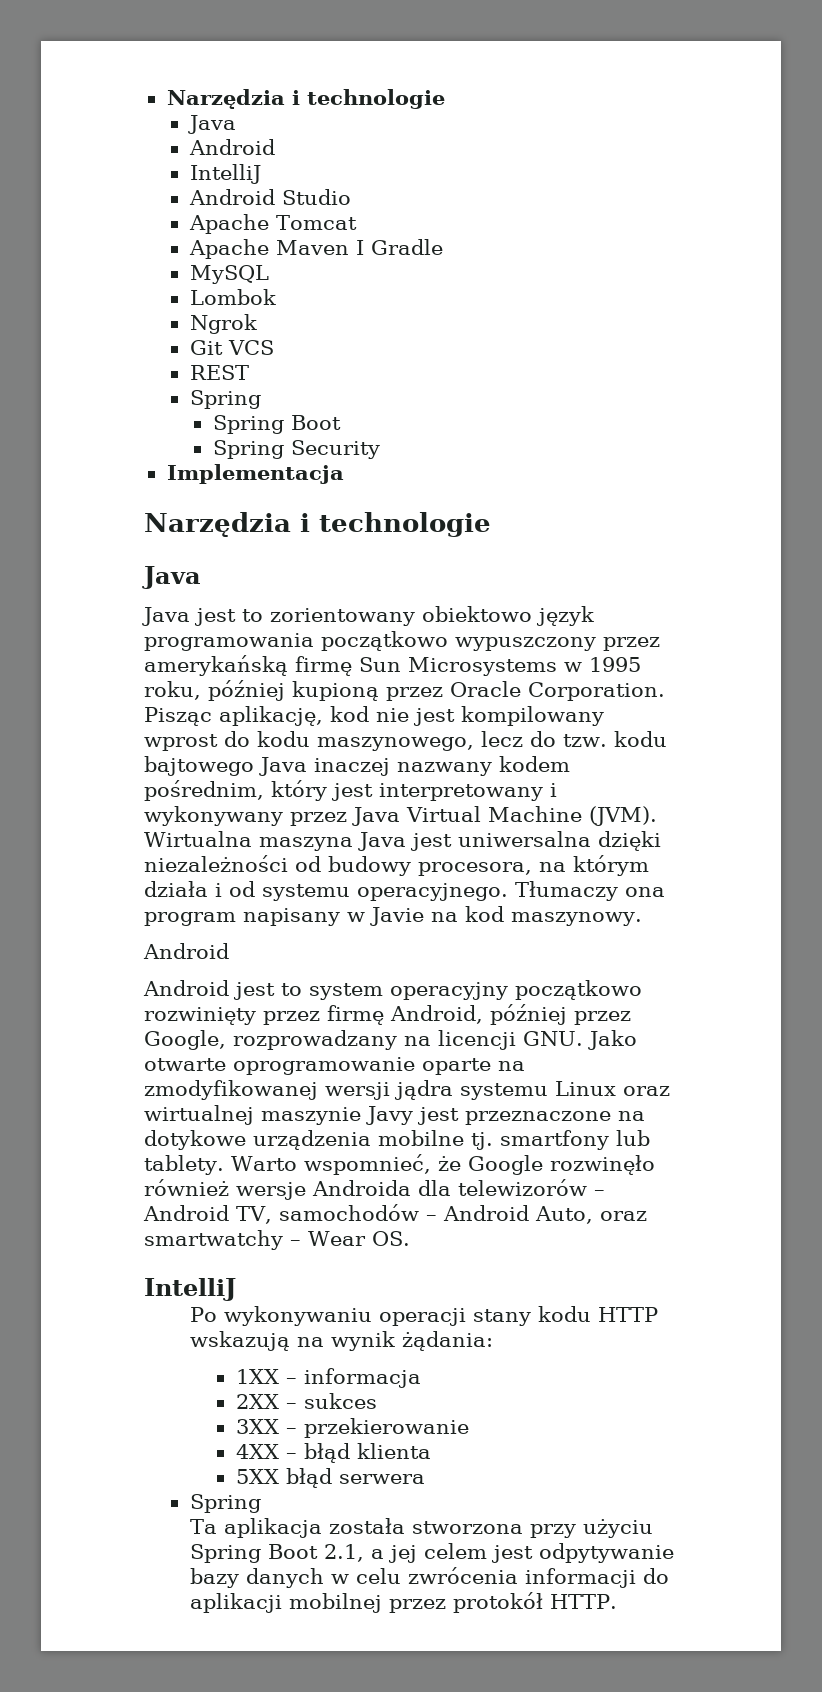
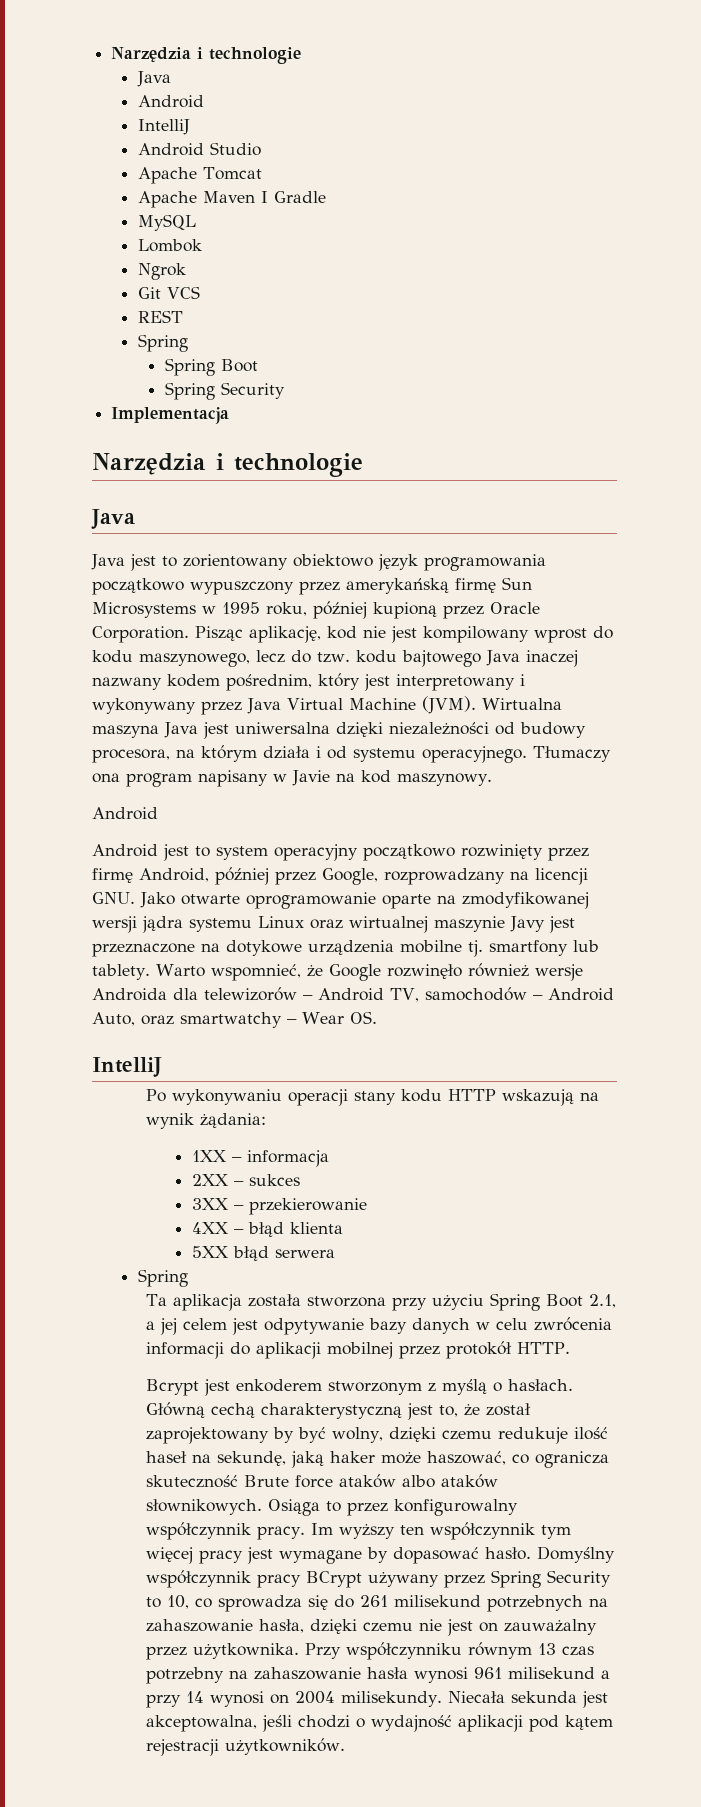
(618, 1601) none -> [145,1379,573,1396] [145,1402,531,1420] [145,1427,608,1444] [145,1451,609,1468] [145,1474,498,1488] [145,1499,518,1516] [145,1522,571,1540] [145,1546,615,1564] [145,1570,611,1588] [145,1595,608,1612] [145,1619,597,1636] [145,1642,594,1660] [145,1667,610,1684] [145,1691,608,1708] [145,1715,613,1732] [145,1738,345,1756] // Bcrypt jest enkoderem stworzonym z myślą o hasłach. Główną cechą charakterystyczną jest to, że został zaprojektowany by być wolny, dzięki czemu redukuje ilość haseł na sekundę, jaką haker może haszować, co ogranicza skuteczność Brute force ataków albo ataków słownikowych. Osiąga to przez konfigurowalny współczynnik pracy. Im wyższy ten współczynnik tym więcej pracy jest wymagane by dopasować hasło. Domyślny współczynnik pracy BCrypt używany przez Spring Security to 10, co sprowadza się do 261 milisekund potrzebnych na zahaszowanie hasła, dzięki czemu nie jest on zauważalny przez użytkownika. Przy współczynniku równym 13 czas potrzebny na zahaszowanie hasła wynosi 961 milisekund a przy 14 wynosi on 2004 milisekundy. Niecała sekunda jest akceptowalna, jeśli chodzi o wydajność aplikacji pod kątem rejestracji użytkowników.

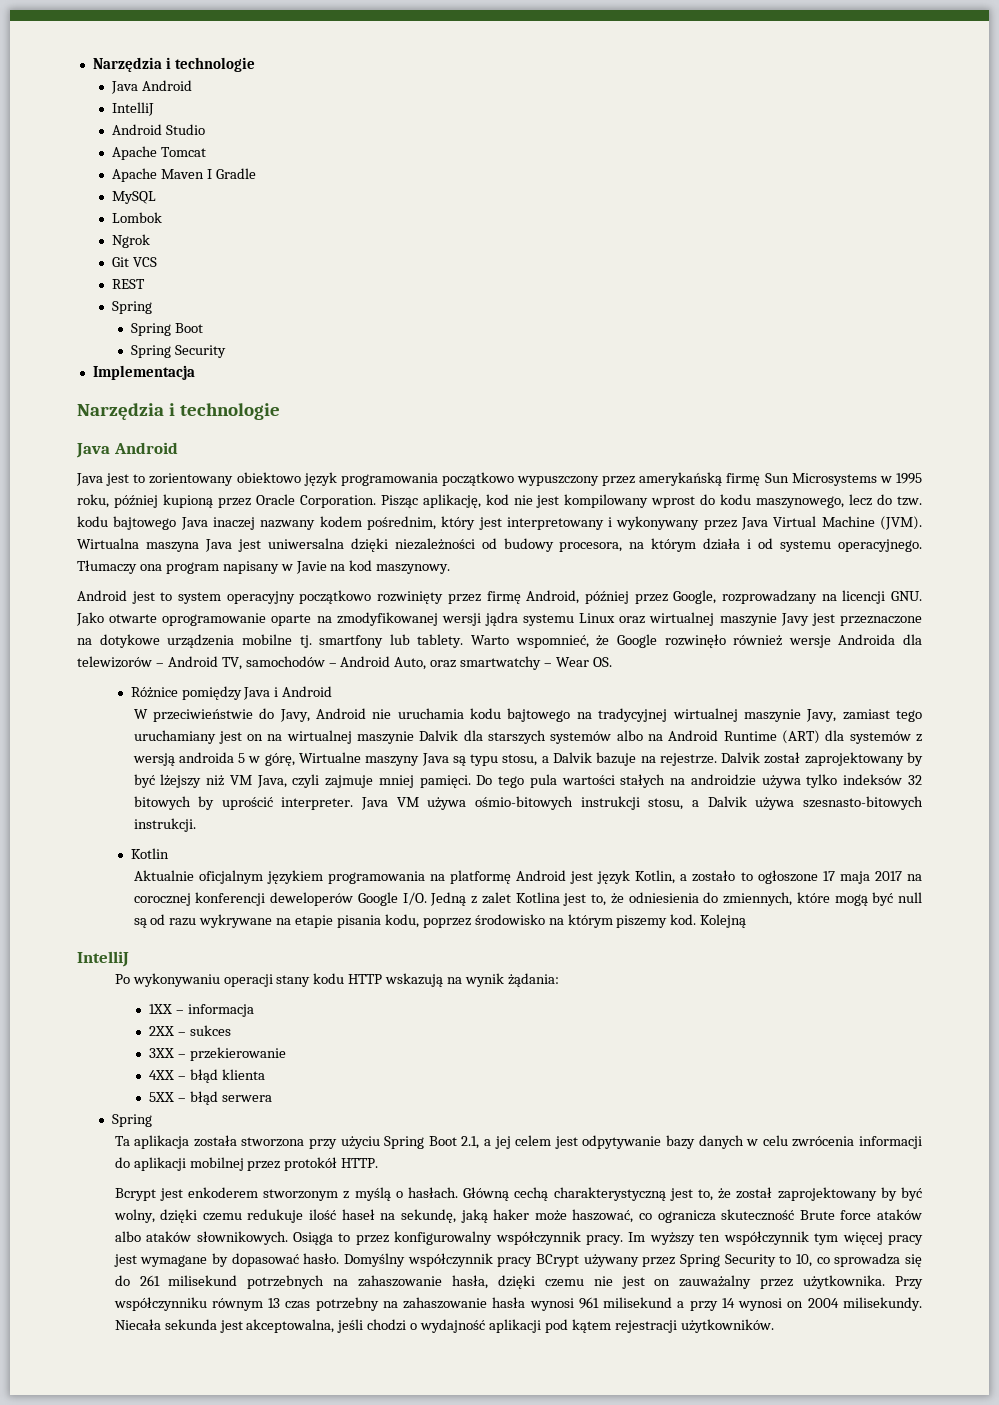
[111,47,302,64] [137,71,172,87] Narzędzia i technologie // Java // -> [92,57,255,72] [110,81,138,94] Narzędzia i technologie // Java
(135, 519) none -> [113,442,178,454] Android
[92,844,158,857] // Android -> (127, 595) none
(377, 1017) none -> [130,686,333,700] [133,708,922,722] [133,730,922,744] [132,752,923,766] [133,774,923,788] [133,796,923,810] [133,818,196,832] [130,848,169,859] [133,870,923,884] [133,892,922,906] [133,914,747,928] // Różnice pomiędzy Java i Android // W przeciwieństwie do Javy, Android nie uruchamia kodu bajtowego na tradycyjnej wirtualnej maszynie Javy, zamiast tego uruchamiany jest on na wirtualnej maszynie Dalvik dla starszych systemów albo na Android Runtime (ART) dla systemów z wersją androida 5 w górę, Wirtualne maszyny Java są typu stosu, a Dalvik bazuje na rejestrze. Dalvik został zaprojektowany by być lżejszy niż VM Java, czyli zajmuje mniej pamięci. Do tego pula wartości stałych na androidzie używa tylko indeksów 32 bitowych by uprościć interpreter. Java VM używa ośmio-bitowych instrukcji stosu, a Dalvik używa szesnasto-bitowych instrukcji. // Kotlin // Aktualnie oficjalnym językiem programowania na platformę Android jest język Kotlin, a zostało to ogłoszone 17 maja 2017 na corocznej konferencji deweloperów Google I/O. Jedną z zalet Kotlina jest to, że odniesienia do zmiennych, które mogą być null są od razu wykrywane na etapie pisania kodu, poprzez środowisko na którym piszemy kod. Kolejną
(229, 1252) none -> [178,1098,187,1102] –

